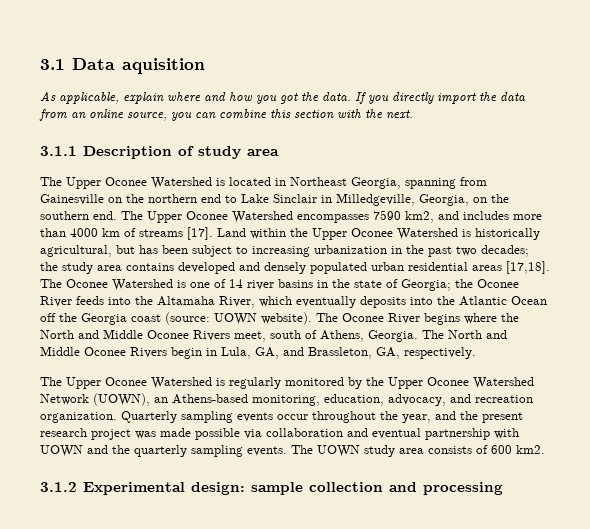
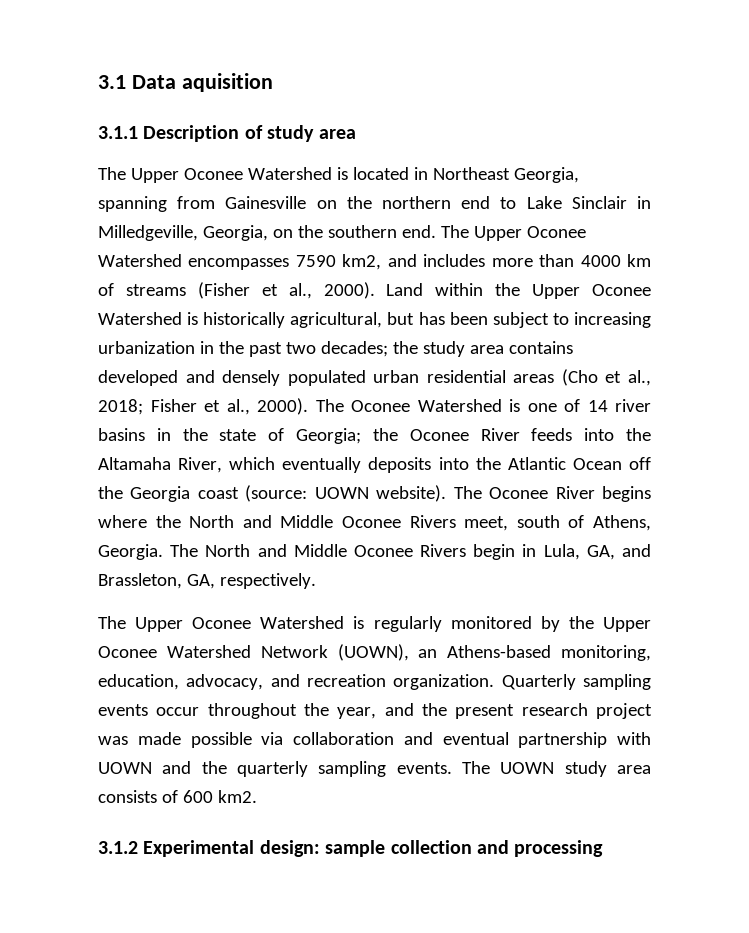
[40,91,525,104] [39,109,413,121] // As applicable, explain where and how you got the data. If you directly import the data from an online source, you can combine this section with the next. -> (273, 82) none
[187,227,213,240] [17]. -> [197,282,375,299] (Fisher et al., 2000).
[506,261,550,274] [17,18]. -> [561,369,651,386] [98,398,308,415] (Cho et al., 2018; Fisher et al., 2000).

